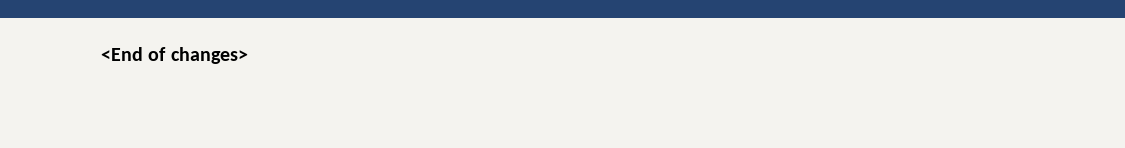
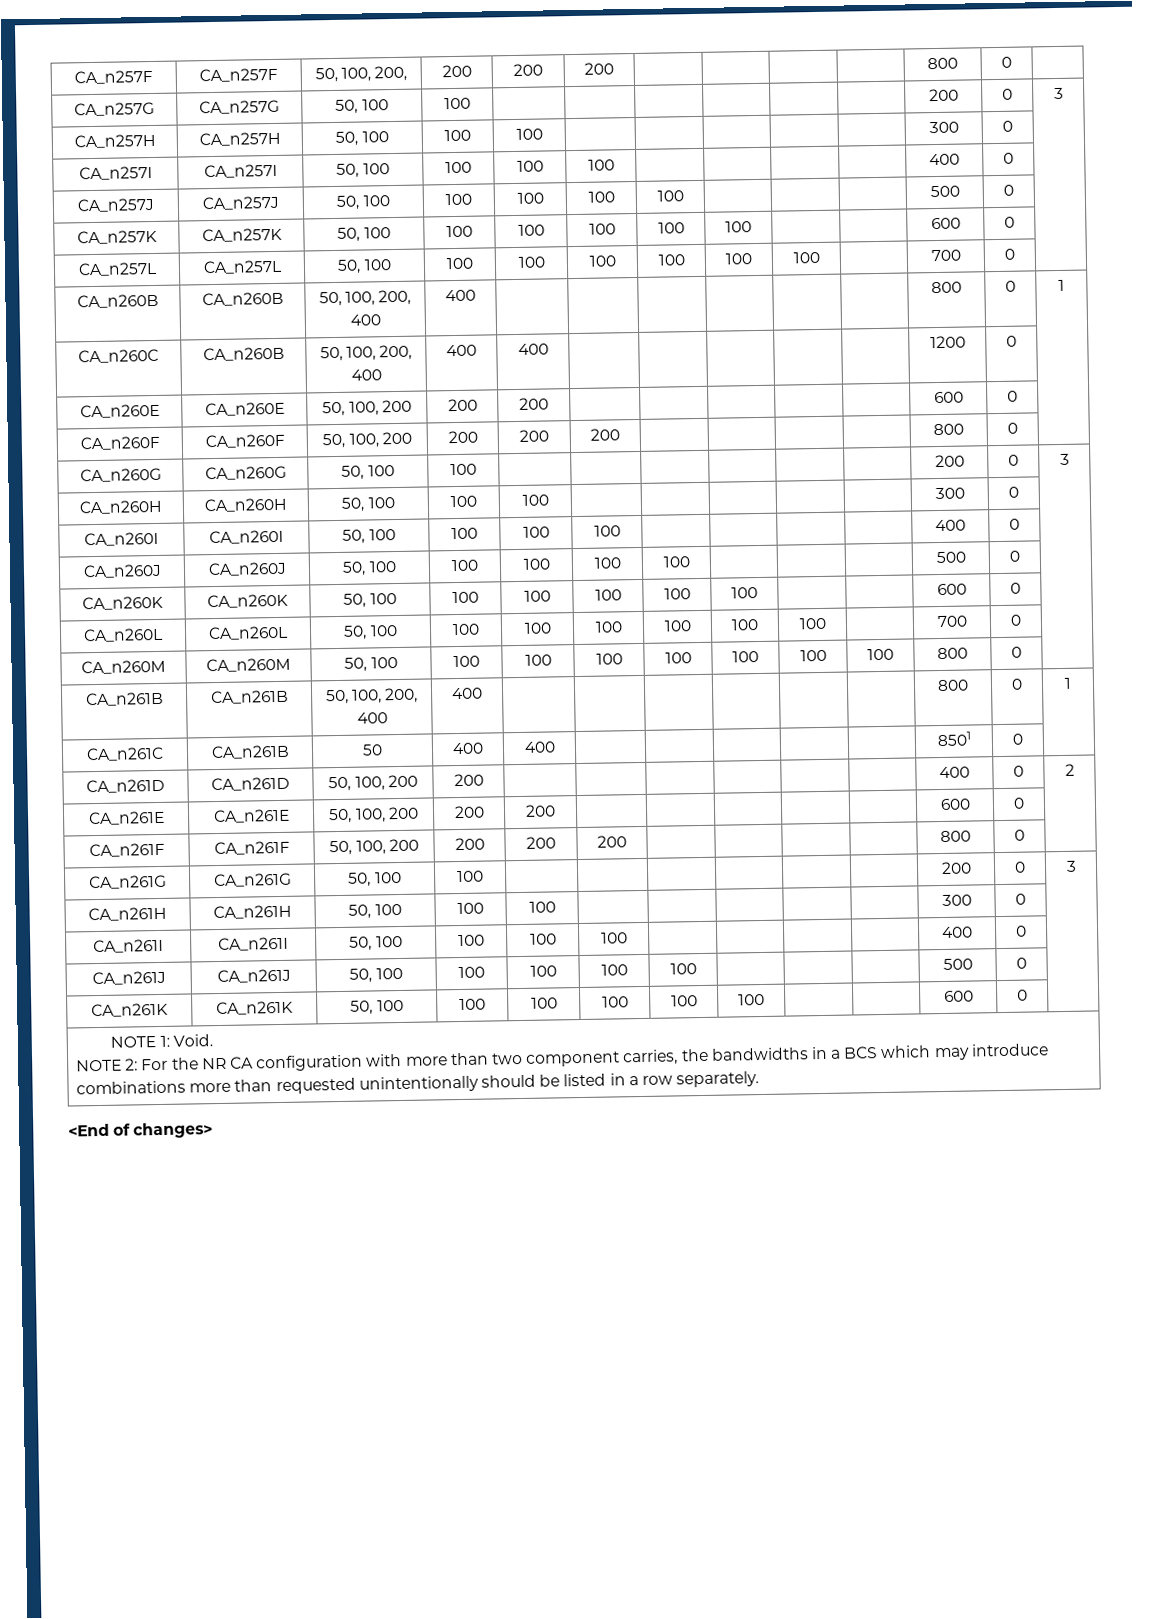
(101, 54) none -> [74,69,153,85] [199,67,278,83] [314,65,408,83] [441,64,472,78] [513,63,543,76] [584,62,614,75] [927,57,958,70] [1001,56,1012,68] [74,101,155,117] [199,99,280,115] [335,99,389,114] [444,97,471,110] [928,88,959,102] [1002,88,1013,100] [1053,87,1064,100] [73,133,156,149] [198,131,281,147] [335,131,389,146] [444,129,471,142] [515,128,543,140] [928,121,959,134] [1002,120,1013,132] [78,165,153,181] [203,163,278,179] [336,163,390,178] [445,161,472,174] [516,160,544,172] [587,159,615,171] [929,153,960,166] [1003,152,1014,164] [77,197,155,213] [202,195,280,211] [336,195,390,210] [445,193,472,206] [516,192,544,204] [587,191,615,203] [656,190,684,202] [929,185,960,198] [1003,184,1014,196] [76,229,157,245] [201,227,282,243] [337,227,391,242] [446,225,473,238] [517,224,545,236] [588,223,616,235] [657,222,685,234] [725,221,752,233] [930,217,961,230] [1004,216,1015,228] [77,261,157,277] [202,259,282,275] [337,259,392,274] [446,257,474,270] [517,256,546,268] [588,255,616,267] [657,254,685,266] [725,253,752,265] [792,251,820,264] [930,249,961,262] [1004,248,1015,260] [76,293,159,309] [201,291,284,307] [318,289,412,307] [349,314,381,326] [445,289,476,302] [931,281,962,294] [1005,280,1016,292] [1058,279,1065,291] [78,348,159,364] [202,346,285,362] [319,344,413,362] [350,369,382,381] [446,344,477,357] [517,343,549,355] [929,335,966,349] [1006,335,1017,347] [79,403,160,419] [204,401,285,417] [322,399,412,417] [447,398,478,412] [519,397,549,410] [933,391,964,404] [1007,390,1018,402] [79,435,160,451] [204,433,285,449] [322,431,412,449] [447,430,478,444] [519,429,549,442] [590,428,620,441] [933,423,964,436] [1007,422,1018,434] [79,467,162,483] [204,465,287,481] [341,465,395,480] [450,463,477,476] [934,454,965,468] [1008,454,1019,466] [1059,453,1070,465] [79,499,163,515] [204,497,288,513] [341,497,395,512] [450,495,477,508] [521,494,549,506] [934,487,965,500] [1008,486,1019,498] [84,531,159,547] [209,529,284,545] [342,529,396,544] [451,527,478,540] [522,526,550,538] [593,525,621,537] [935,519,966,532] [1009,518,1020,530] [82,563,162,579] [207,561,287,577] [342,561,397,576] [451,559,479,572] [522,558,551,570] [593,557,622,569] [662,556,690,568] [935,551,966,564] [1009,550,1020,562] [82,595,163,611] [207,593,288,609] [343,593,397,608] [452,591,479,604] [523,590,551,602] [594,589,622,601] [663,588,691,600] [731,587,758,599] [936,583,967,596] [1010,582,1021,594] [83,627,163,643] [208,625,288,641] [343,625,398,640] [452,623,480,636] [523,622,552,634] [594,621,623,633] [663,620,692,632] [731,619,759,631] [798,617,827,630] [936,615,968,628] [1010,614,1022,626] [81,659,166,675] [206,657,291,673] [344,656,398,672] [453,655,480,668] [524,654,552,666] [595,653,623,665] [664,652,692,664] [732,651,759,663] [799,649,827,662] [867,648,894,661] [937,647,968,660] [1011,646,1022,658] [85,691,164,707] [209,689,289,705] [324,687,419,705] [356,712,388,724] [451,687,483,700] [937,679,969,692] [1011,678,1023,690] [1064,677,1072,689] [86,746,164,762] [210,744,290,760] [362,744,383,756] [452,742,484,755] [523,741,556,753] [936,731,971,747] [1012,733,1023,745] [86,778,165,794] [211,776,290,792] [328,774,418,792] [453,773,484,787] [939,766,970,779] [1013,765,1024,777] [1064,763,1075,776] [87,810,165,826] [212,808,290,824] [328,806,419,824] [453,805,485,819] [525,804,556,817] [939,798,971,811] [1013,797,1025,809] [88,842,165,858] [213,840,290,856] [329,838,419,856] [454,837,485,851] [526,836,556,849] [597,835,627,848] [940,830,971,843] [1014,829,1025,841] [88,874,167,890] [213,872,292,888] [348,871,402,887] [457,870,484,883] [940,861,972,875] [1014,861,1026,873] [1065,860,1077,872] [88,906,167,922] [213,904,292,920] [348,903,402,919] [457,902,484,915] [528,901,556,913] [941,894,972,907] [1015,893,1026,905] [93,938,164,954] [218,936,289,952] [349,935,403,951] [458,934,485,947] [529,933,557,945] [600,932,628,944] [941,926,973,939] [1015,925,1027,937] [91,970,166,986] [216,968,291,984] [349,967,403,983] [458,966,485,979] [529,965,557,977] [600,964,628,976] [669,963,697,975] [942,958,973,971] [1016,957,1027,969] [91,1002,168,1018] [216,1000,293,1016] [350,999,404,1015] [459,998,486,1011] [530,997,558,1009] [601,996,629,1008] [670,995,698,1007] [738,993,765,1006] [943,990,974,1002] [1017,989,1028,1001] [110,1034,213,1048] [76,1043,1049,1072] [76,1071,760,1095] CA_n257F | CA_n257F | 50, 100, 200, | 200 | 200 | 200 | | | | | 800 | 0 | // CA_n257G | CA_n257G | 50, 100 | 100 | | | | | | | 200 | 0 | 3 // CA_n257H | CA_n257H | 50, 100 | 100 | 100 | | | | | | 300 | 0 | // CA_n257I | CA_n257I | 50, 100 | 100 | 100 | 100 | | | | | 400 | 0 | // CA_n257J | CA_n257J | 50, 100 | 100 | 100 | 100 | 100 | | | | 500 | 0 | // CA_n257K | CA_n257K | 50, 100 | 100 | 100 | 100 | 100 | 100 | | | 600 | 0 | // CA_n257L | CA_n257L | 50, 100 | 100 | 100 | 100 | 100 | 100 | 100 | | 700 | 0 | // CA_n260B | CA_n260B | 50, 100, 200, 400 | 400 | | | | | | | 800 | 0 | 1 // CA_n260C | CA_n260B | 50, 100, 200, 400 | 400 | 400 | | | | | | 1200 | 0 | // CA_n260E | CA_n260E | 50, 100, 200 | 200 | 200 | | | | | | 600 | 0 | // CA_n260F | CA_n260F | 50, 100, 200 | 200 | 200 | 200 | | | | | 800 | 0 | // CA_n260G | CA_n260G | 50, 100 | 100 | | | | | | | 200 | 0 | 3 // CA_n260H | CA_n260H | 50, 100 | 100 | 100 | | | | | | 300 | 0 | // CA_n260I | CA_n260I | 50, 100 | 100 | 100 | 100 | | | | | 400 | 0 | // CA_n260J | CA_n260J | 50, 100 | 100 | 100 | 100 | 100 | | | | 500 | 0 | // CA_n260K | CA_n260K | 50, 100 | 100 | 100 | 100 | 100 | 100 | | | 600 | 0 | // CA_n260L | CA_n260L | 50, 100 | 100 | 100 | 100 | 100 | 100 | 100 | | 700 | 0 | // CA_n260M | CA_n260M | 50, 100 | 100 | 100 | 100 | 100 | 100 | 100 | 100 | 800 | 0 | // CA_n261B | CA_n261B | 50, 100, 200, 400 | 400 | | | | | | | 800 | 0 | 1 // CA_n261C | CA_n261B | 50 | 400 | 400 | | | | | | 8501 | 0 | // CA_n261D | CA_n261D | 50, 100, 200 | 200 | | | | | | | 400 | 0 | 2 // CA_n261E | CA_n261E | 50, 100, 200 | 200 | 200 | | | | | | 600 | 0 | // CA_n261F | CA_n261F | 50, 100, 200 | 200 | 200 | 200 | | | | | 800 | 0 | // CA_n261G | CA_n261G | 50, 100 | 100 | | | | | | | 200 | 0 | 3 // CA_n261H | CA_n261H | 50, 100 | 100 | 100 | | | | | | 300 | 0 | // CA_n261I | CA_n261I | 50, 100 | 100 | 100 | 100 | | | | | 400 | 0 | // CA_n261J | CA_n261J | 50, 100 | 100 | 100 | 100 | 100 | | | | 500 | 0 | // CA_n261K | CA_n261K | 50, 100 | 100 | 100 | 100 | 100 | 100 | | | 600 | 0 | // NOTE 1: Void. // NOTE 2: For the NR CA configuration with more than two component carries, the bandwidths in a BCS which may introduce combinations more than requested unintentionally should be listed in a row separately. //

